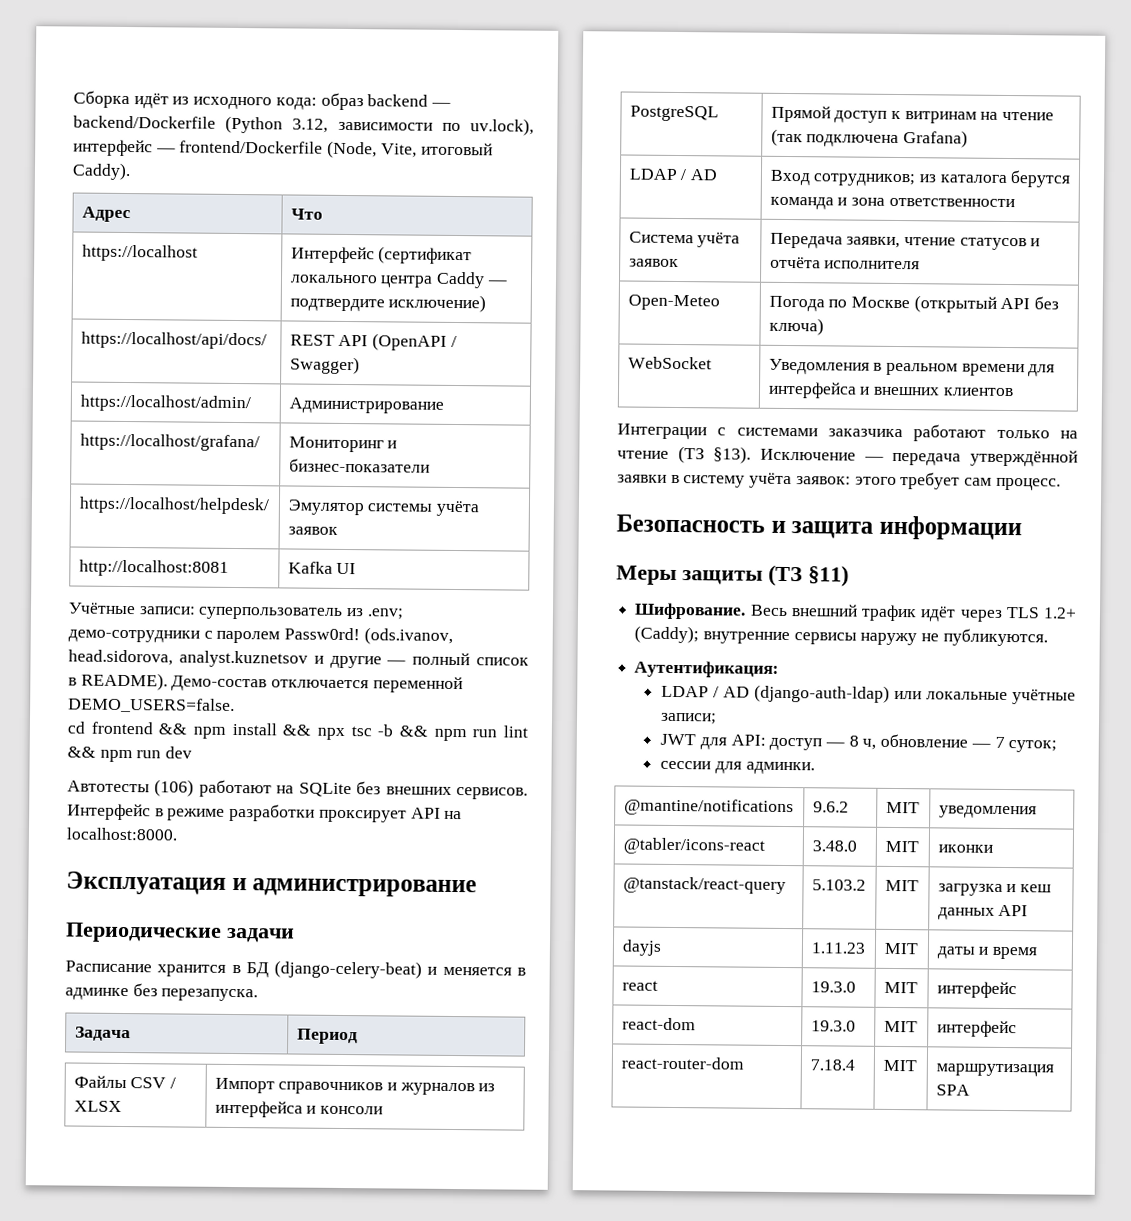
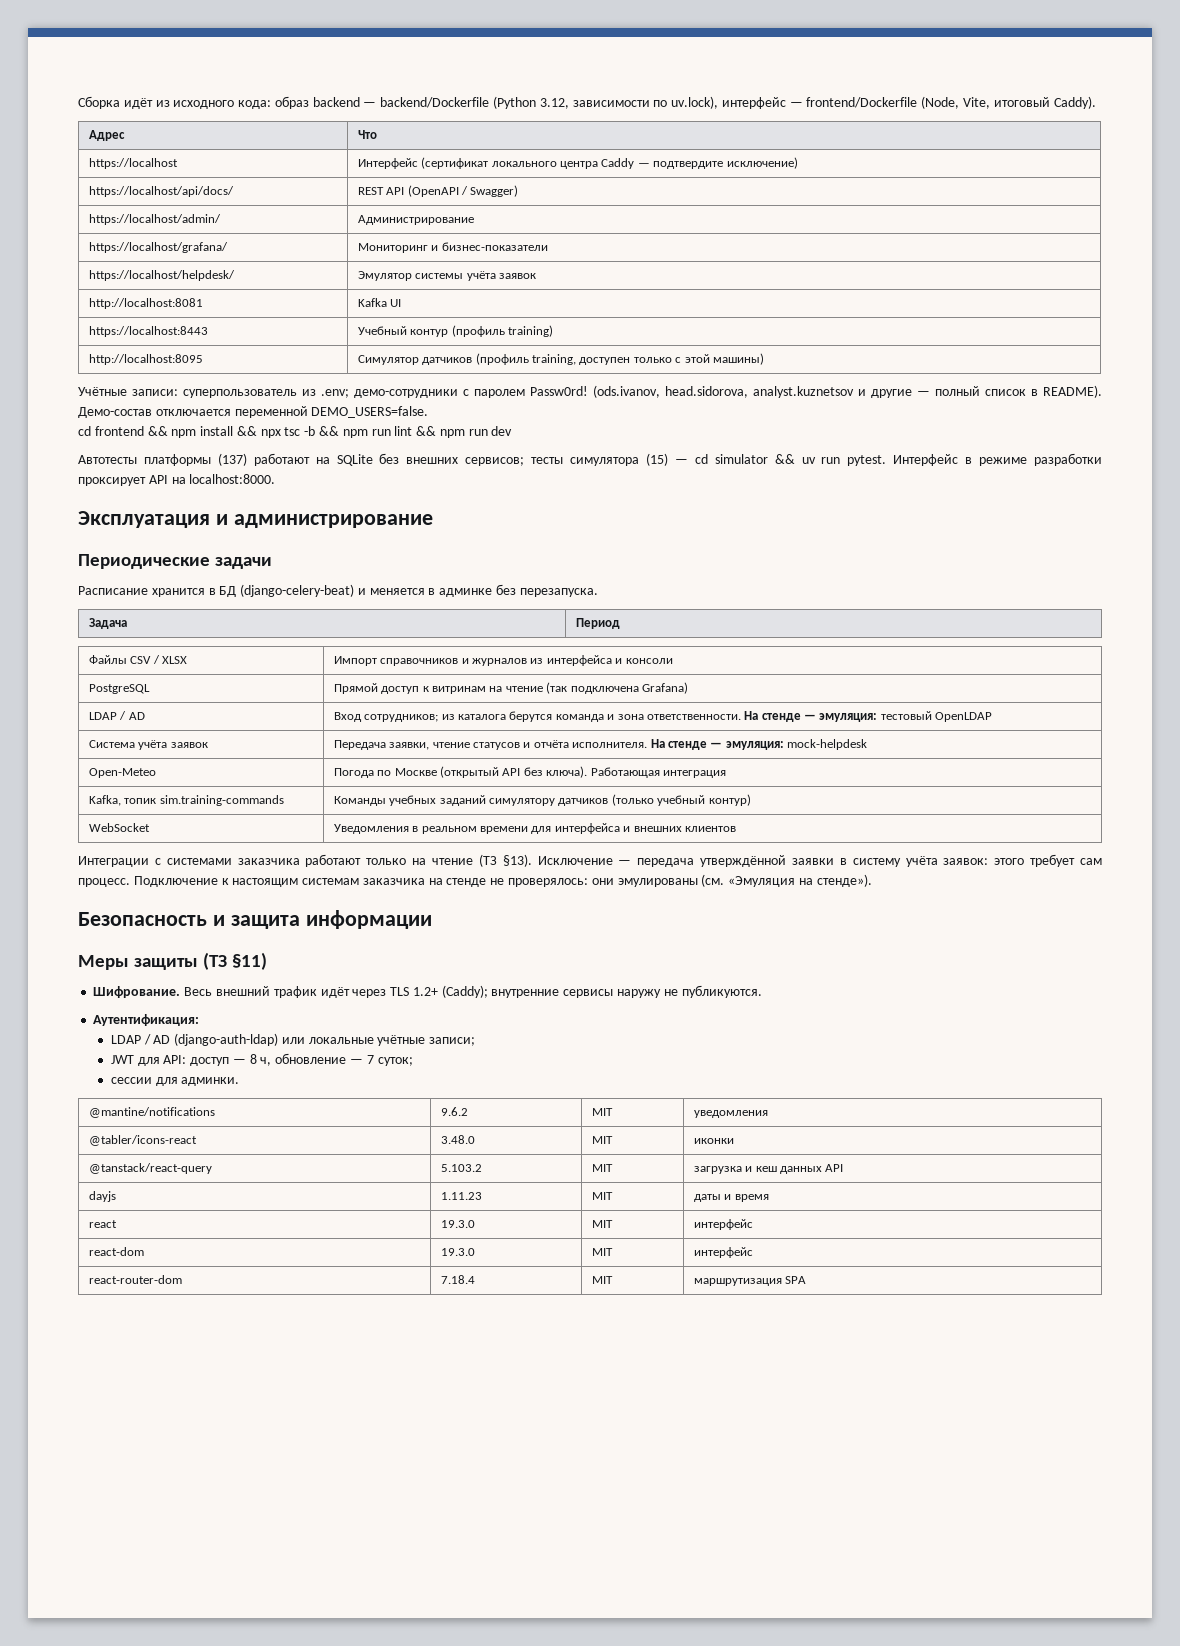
(357, 568) none -> [88,326,208,337] [357,325,554,337] [88,354,203,365] [357,353,764,365] // https://localhost:8443 | Учебный контур (профиль training) // http://localhost:8095 | Симулятор датчиков (профиль training, доступен только с этой машины)
[154,779,195,797] (106) -> [143,453,247,466] платформы (137)
[456,787,528,800] сервисов. -> [465,453,887,466] сервисов; тесты симулятора (15) — cd simulator && uv run pytest.
[888,197,1015,208] ответственности -> [646,711,993,722] ответственности. На стенде — эмуляция: тестовый OpenLDAP
[824,260,921,270] исполнителя -> [572,739,868,750] исполнителя. На стенде — эмуляция: mock-helpdesk
[768,317,824,336] ключа) -> [546,766,726,778] [88,795,284,806] [333,794,751,806] ключа). Работающая интеграция // Kafka, топик sim.training-commands | Команды учебных заданий симулятору датчиков (только учебный контур)
(1061, 484) none -> [133,874,872,887] Подключение к настоящим системам заказчика на стенде не проверялось: они эмулированы (см. «Эмуляция на стенде»).

